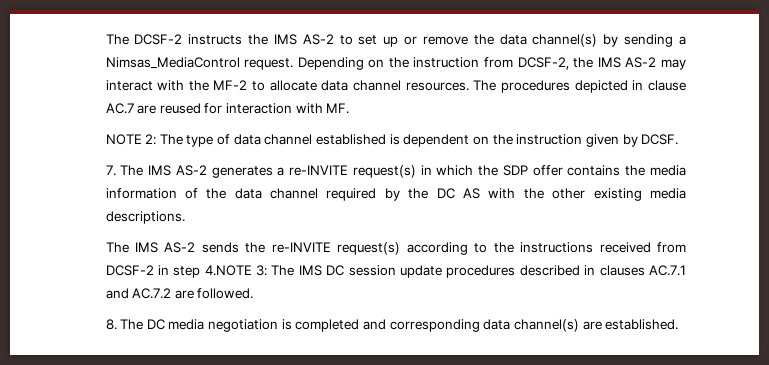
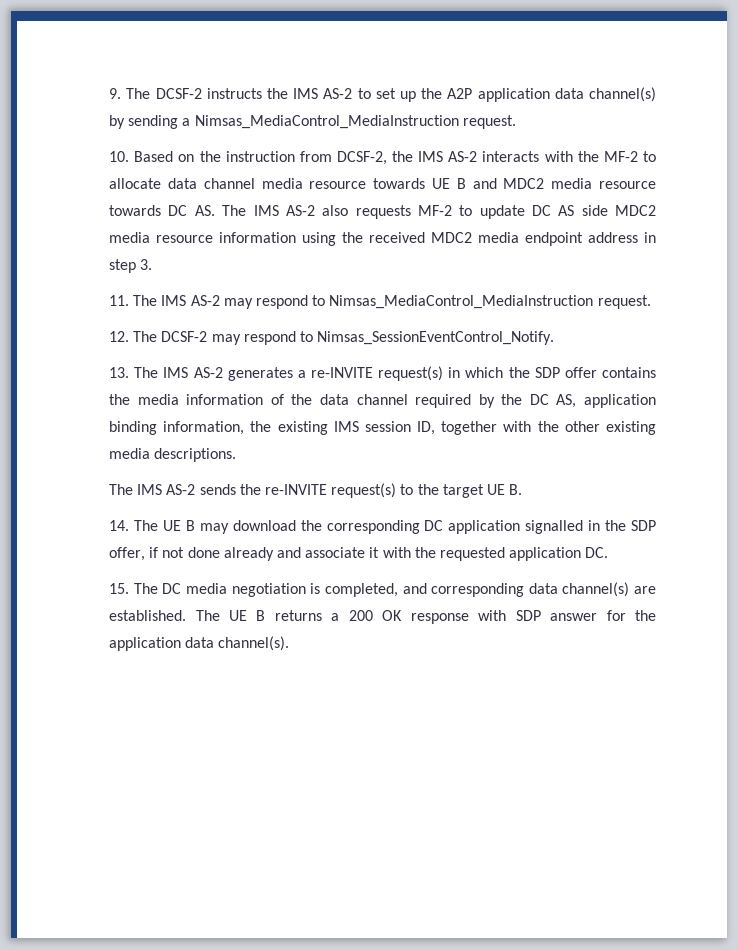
(105, 39) none -> [109,88,122,99] 9.
[404,34,494,45] or remove the -> [421,88,550,102] the A2P application
[105,57,364,70] Nimsas_MediaControl request. Depending -> [194,115,516,129] [109,151,174,162] Nimsas_MediaControl_MediaInstruction request. // 10. Based
[661,59,686,70] [105,80,153,91] may interact -> [482,151,540,162] interacts
[405,80,686,93] [105,103,350,114] [105,134,679,147] [105,165,116,176] resources. The procedures depicted in clause AC.7 are reused for interaction with MF. // NOTE 2: The type of data channel established is dependent on the instruction given by DCSF. // 7. -> [261,178,657,189] [109,205,657,219] [109,232,657,246] [109,259,153,273] [109,295,651,309] [109,331,555,345] [109,367,130,378] media resource towards UE B and MDC2 media resource towards DC AS. The IMS AS-2 also requests MF-2 to update DC AS side MDC2 media resource information using the received MDC2 media endpoint address in step 3. // 11. The IMS AS-2 may respond to Nimsas_MediaControl_MediaInstruction request. // 12. The DCSF-2 may respond to Nimsas_SessionEventControl_Notify. // 13.
[463,188,481,199] AS -> [556,394,656,408] [109,421,498,435] AS, application binding information, the existing IMS session ID, together
[406,242,468,255] according -> (397, 490) none
[520,242,686,253] [105,265,686,278] [105,288,254,299] [105,319,117,330] instructions received from DCSF-2 in step 4.NOTE 3: The IMS DC session update procedures described in clauses AC.7.1 and AC.7.2 are followed. // 8. -> [442,484,523,498] [109,520,657,534] [109,547,609,561] [109,583,130,594] target UE B. // 14. The UE B may download the corresponding DC application signalled in the SDP offer, if not done already and associate it with the requested application DC. // 15.
[295,319,360,332] completed -> [324,583,398,597] completed,
(679, 324) none -> [195,610,657,624] [109,636,290,651] The UE B returns a 200 OK response with SDP answer for the application data channel(s).

